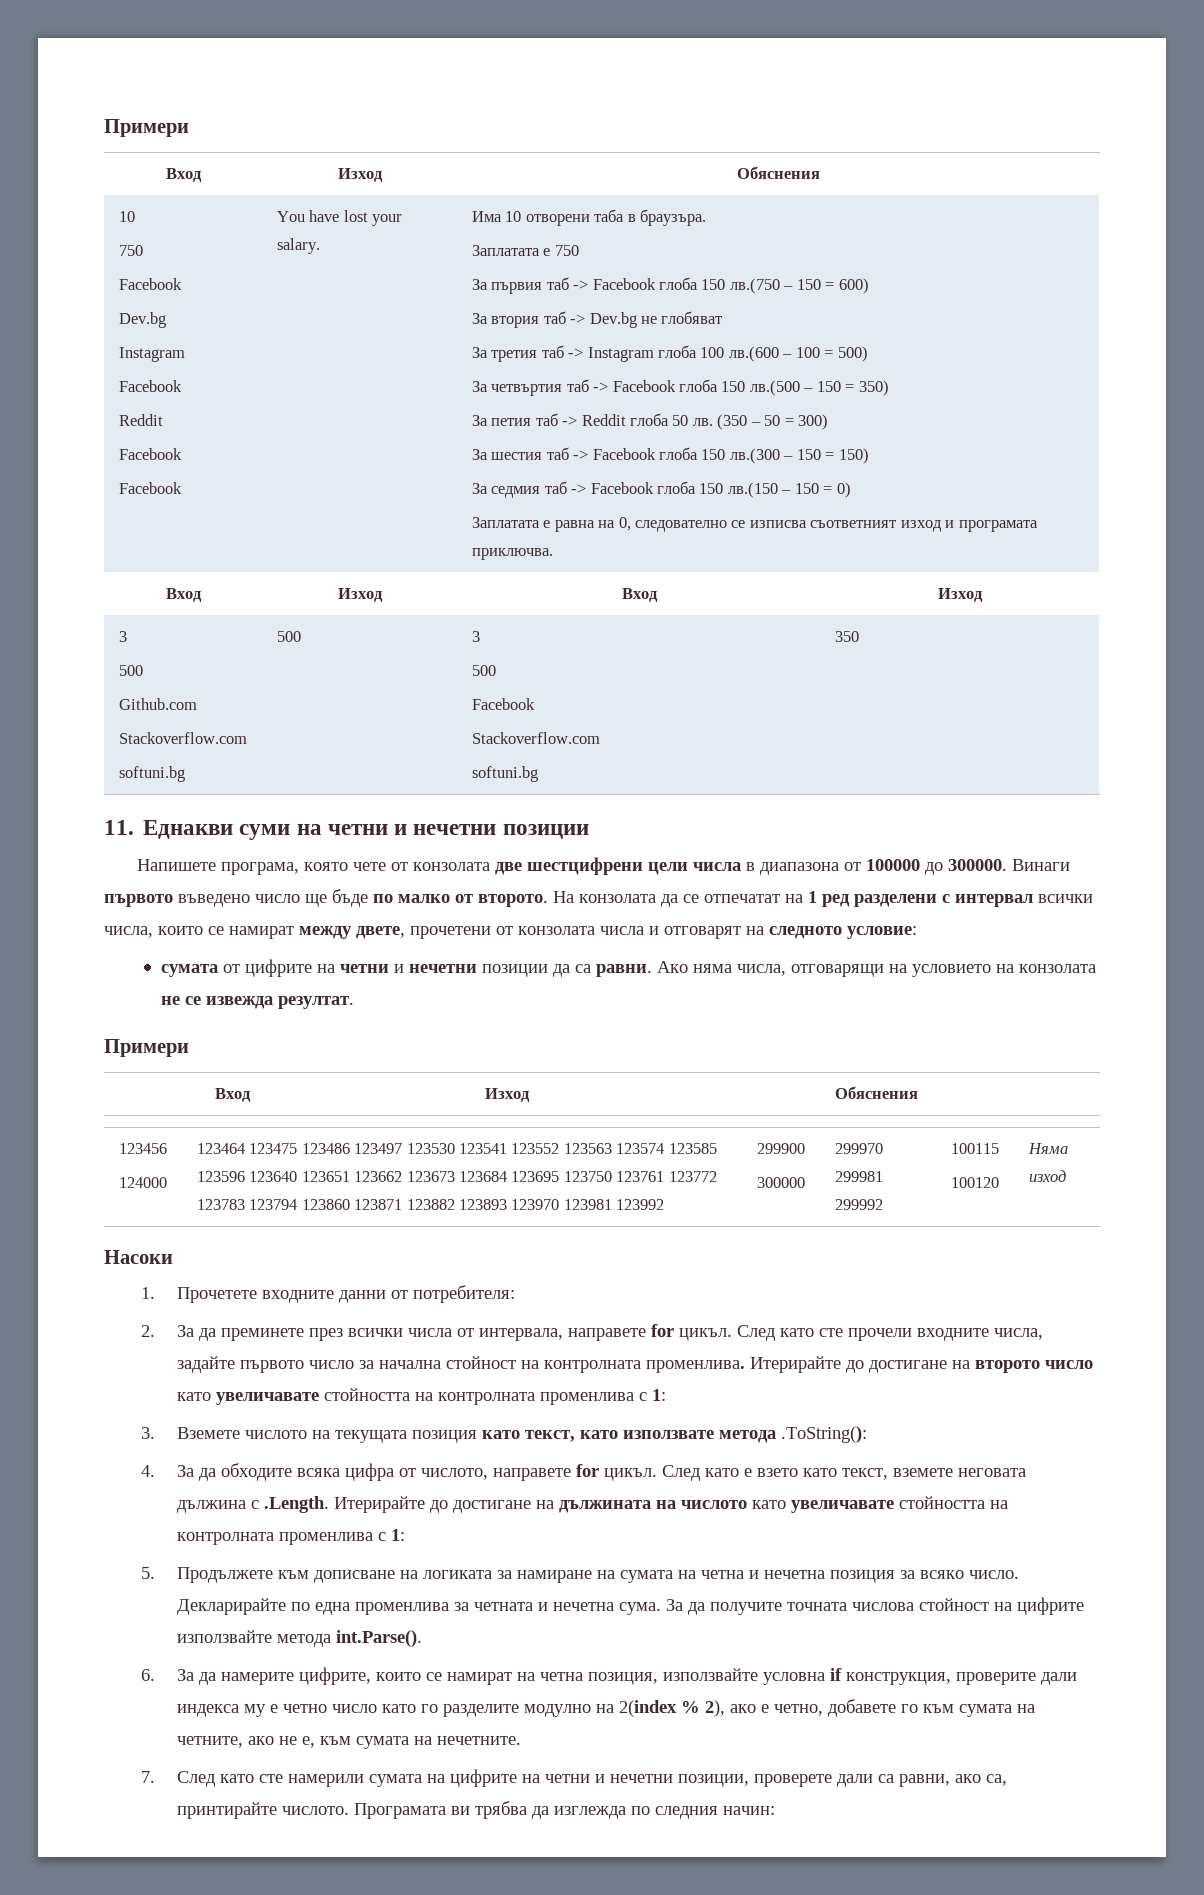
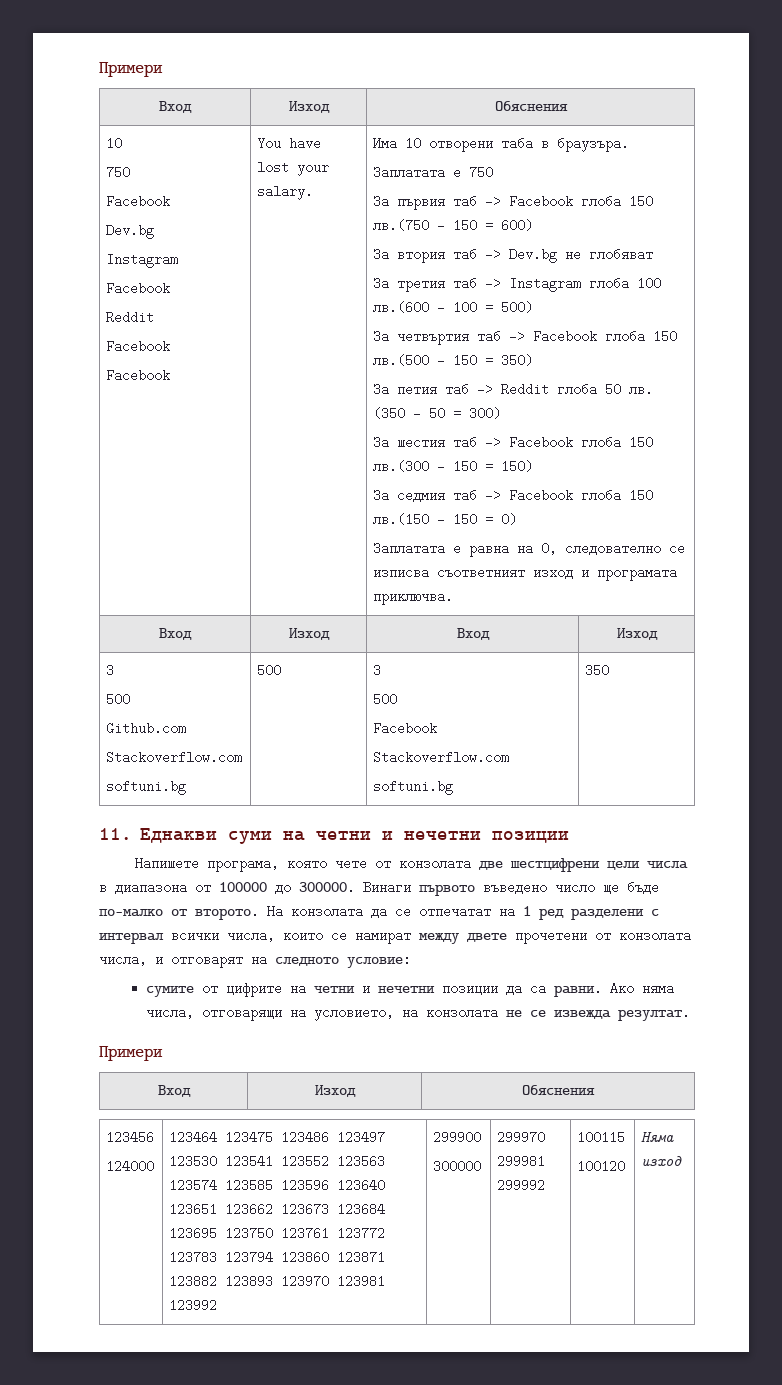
[373,894,450,903] по малко -> [99,909,163,917] по-малко
[356,926,405,939] двете, -> [467,933,507,942] двете
[600,926,644,935] числа -> [99,951,147,967] числа,
[161,964,219,977] сумата -> [146,986,195,997] сумите
[912,964,992,977] условието -> [314,1004,395,1021] условието,
[104,1250,173,1264] [140,1285,516,1303] [140,1324,1044,1341] [177,1356,1094,1373] [177,1388,667,1405] [140,1426,868,1443] [140,1463,1027,1481] [177,1496,1009,1513] [177,1529,406,1545] [140,1567,1020,1583] [177,1597,1085,1615] [177,1630,423,1647] [140,1667,1078,1685] [177,1699,1036,1717] [177,1736,522,1749] [140,1769,1008,1787] [177,1801,776,1819] // Насоки // 1. Прочетете входните данни от потребителя: // 2. За да преминете през всички числа от интервала, направете for цикъл. След като сте прочели входните числа, задайте първото число за начална стойност на контролната променлива. Итерирайте до достигане на второто число като увеличавате стойността на контролната променлива с 1: // 3. Вземете числото на текущата позиция като текст, като използвате метода .ToString(): // 4. За да обходите всяка цифра от числото, направете for цикъл. След като е взето като текст, вземете неговата дължина с .Length. Итерирайте до достигане на дължината на числото като увеличавате стойността на контролната променлива с 1: // 5. Продължете към дописване на логиката за намиране на сумата на четна и нечетна позиция за всяко число. Декларирайте по една променлива за четната и нечетна сума. За да получите точната числова стойност на цифрите използвайте метода int.Parse(). // 6. За да намерите цифрите, които се намират на четна позиция, използвайте условна if конструкция, проверите дали индекса му е четно число като го разделите модулно на 2(index % 2), ако е четно, добавете го към сумата на четните, ако не е, към сумата на нечетните. // 7. След като сте намерили сумата на цифрите на четни и нечетни позиции, проверете дали са равни, ако са, принтирайте числото. Програмата ви трябва да изглежда по следния начин: -> (683, 1161) none

